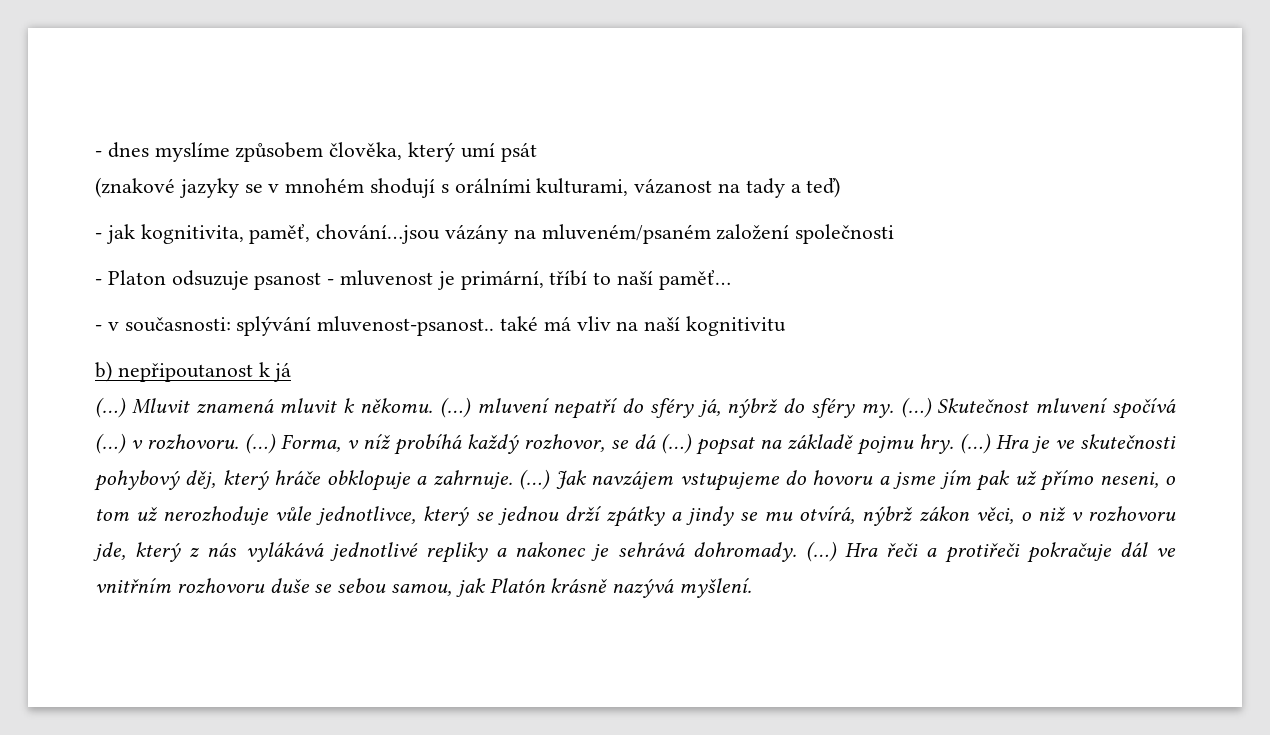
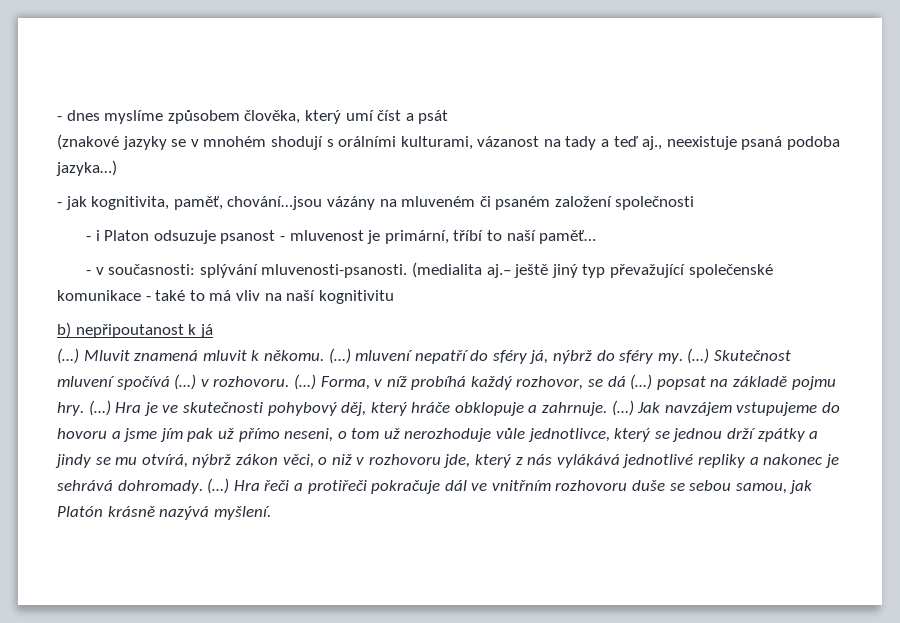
(495, 150) none -> [377,110,414,121] číst a
[806,177,841,198] teď) -> [613,136,841,150] [56,160,117,176] teď aj., neexistuje psaná podoba jazyka…)
[541,224,711,244] mluveném/psaném -> [401,196,551,210] mluveném či psaném
(102, 282) none -> [95,230,100,241] i
[317,316,539,336] mluvenost-psanost.. také -> [261,262,773,278] [57,290,205,301] mluvenosti-psanosti. (medialita aj.– ještě jiný typ převažující společenské komunikace - také to

